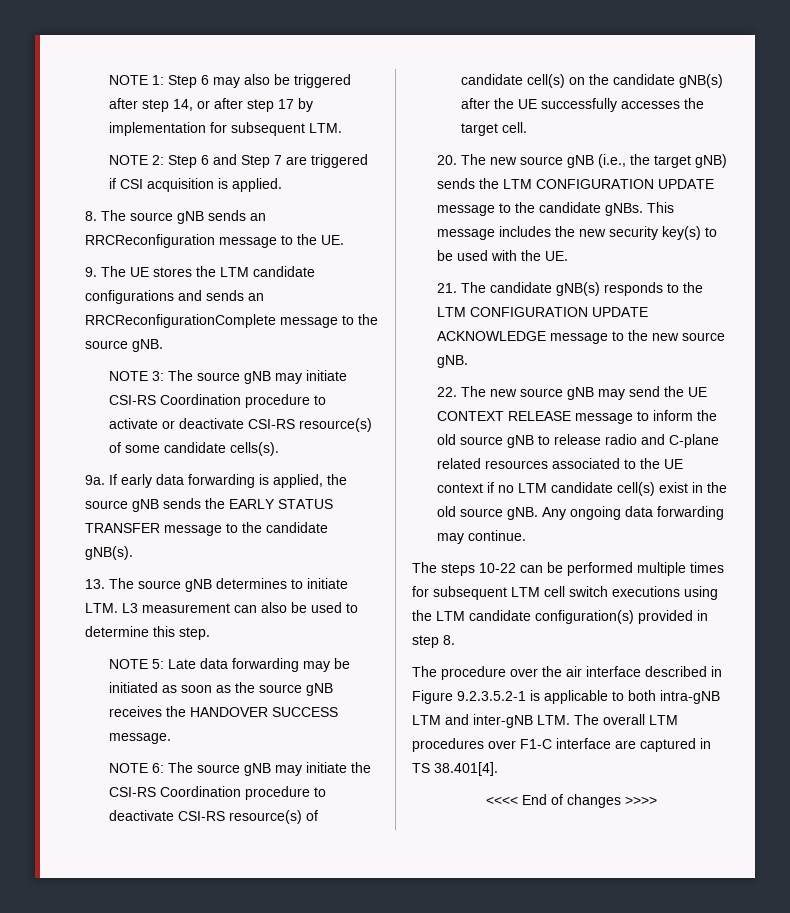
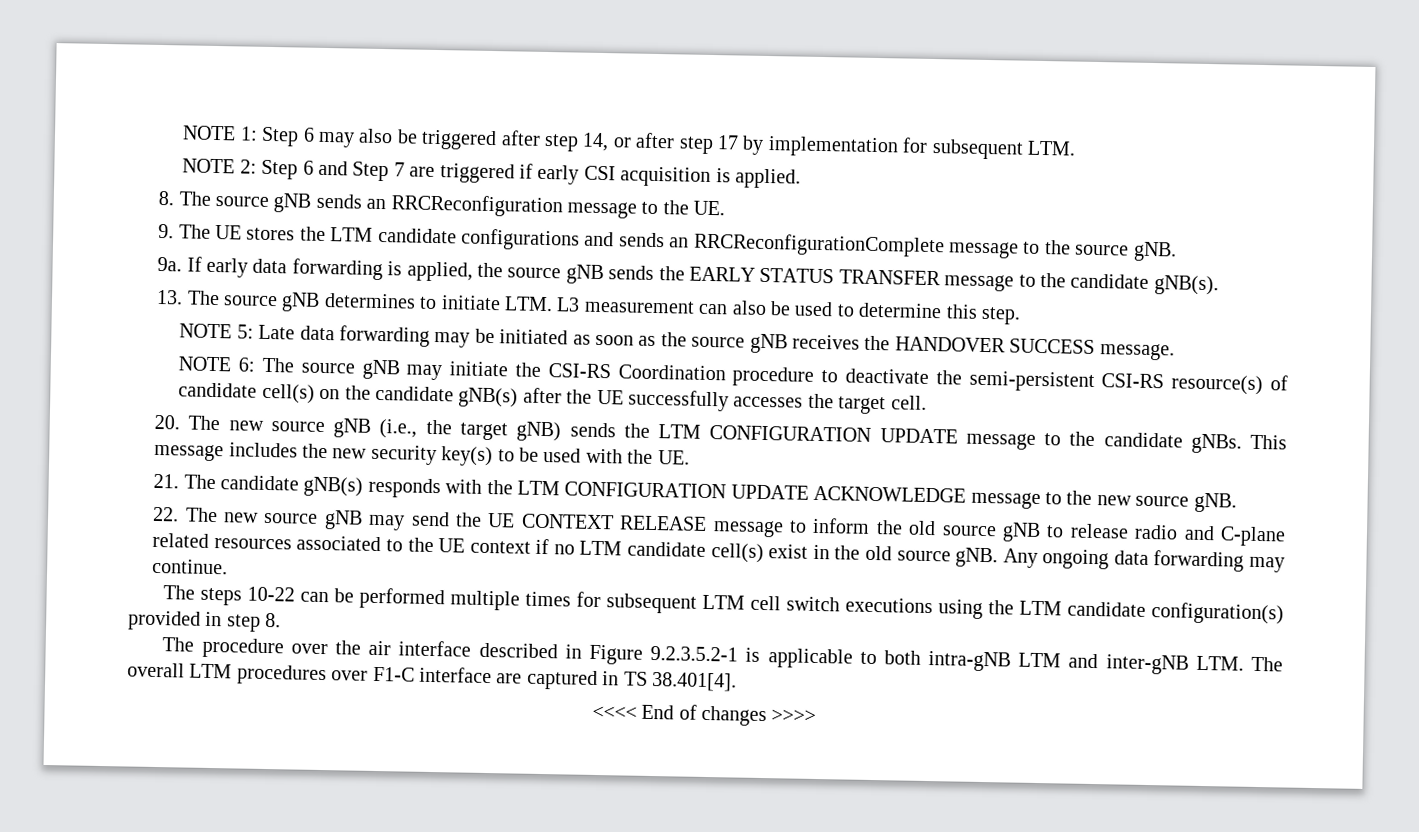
(117, 183) none -> [537,164,580,185] early
[109,370,348,384] [109,394,327,408] [109,418,373,432] [109,442,280,456] // NOTE 3: The source gNB may initiate CSI-RS Coordination procedure to activate or deactivate CSI-RS resource(s) of some candidate cells(s). -> (1177, 251) none
(175, 815) none -> [935,370,1095,392] the semi-persistent
[666,283,679,293] to -> [445,479,483,494] with

